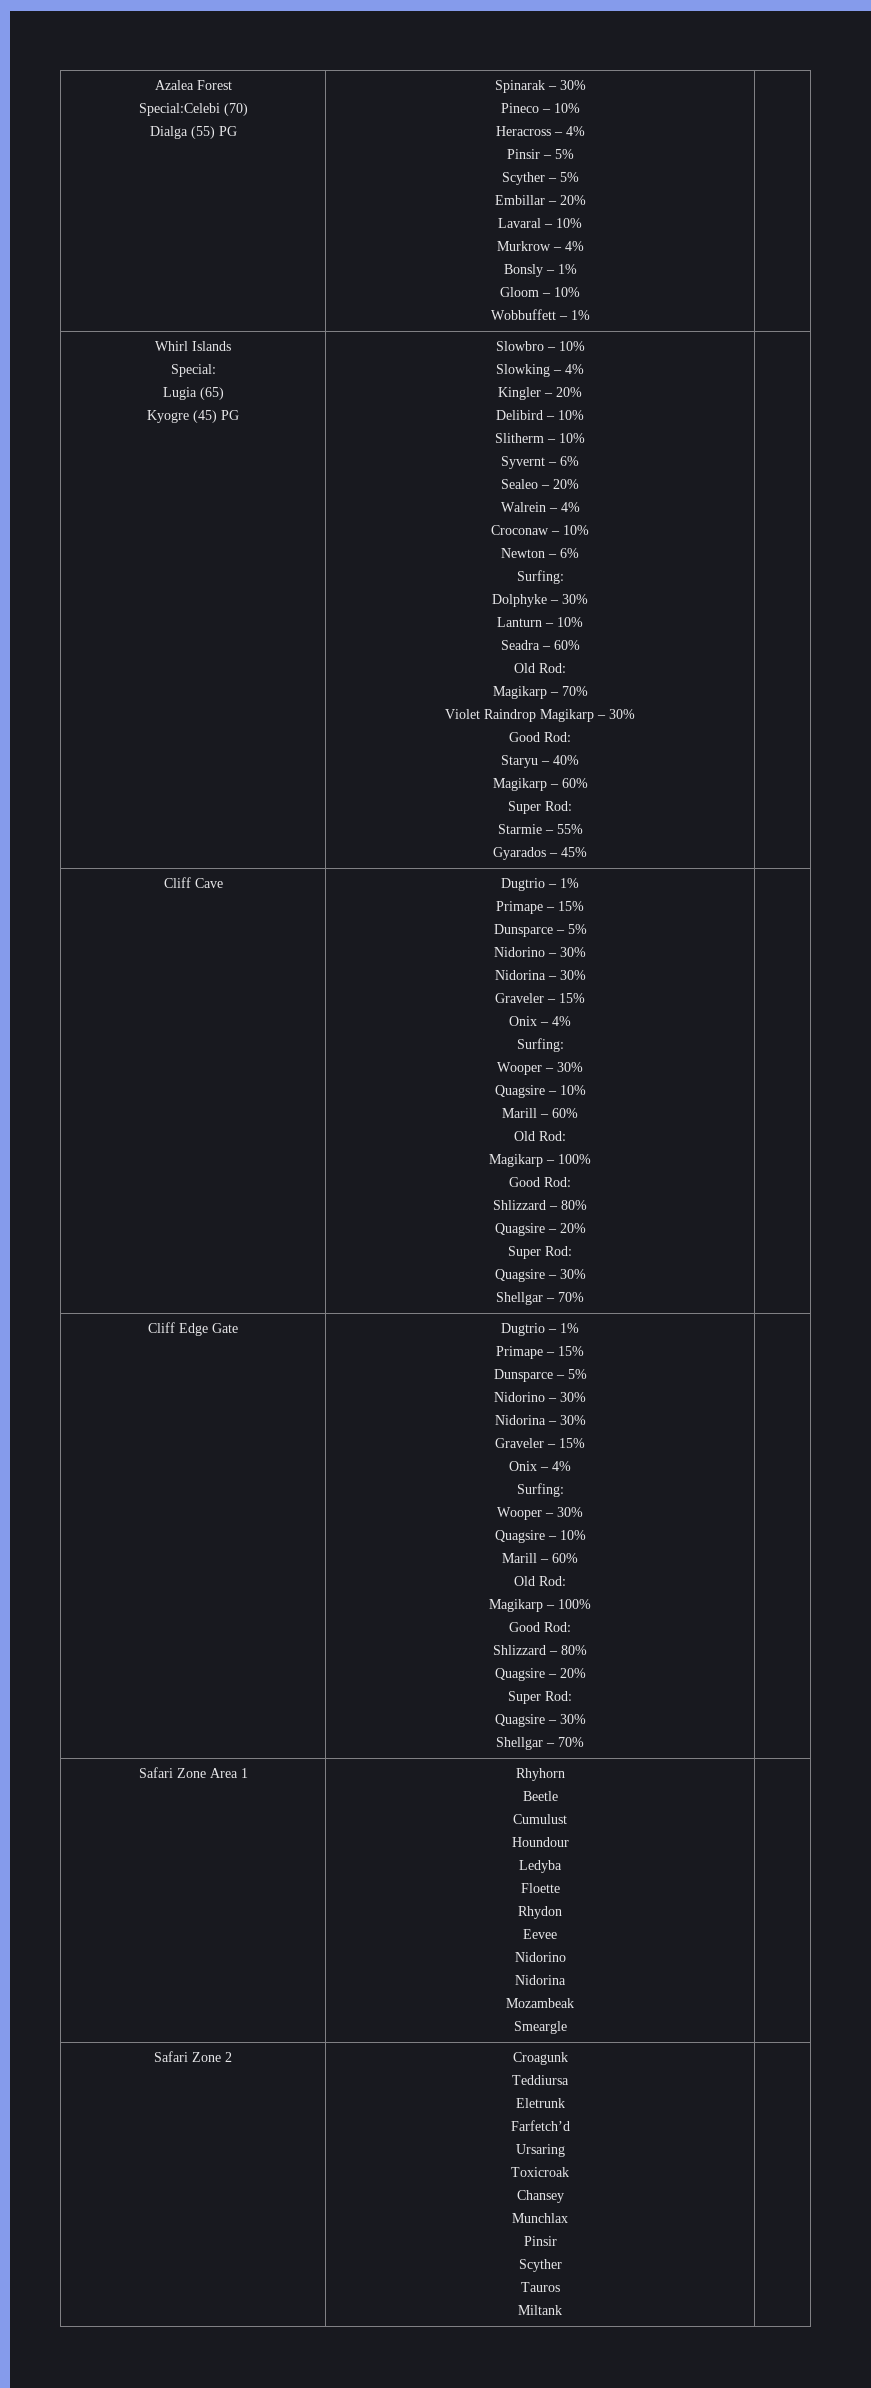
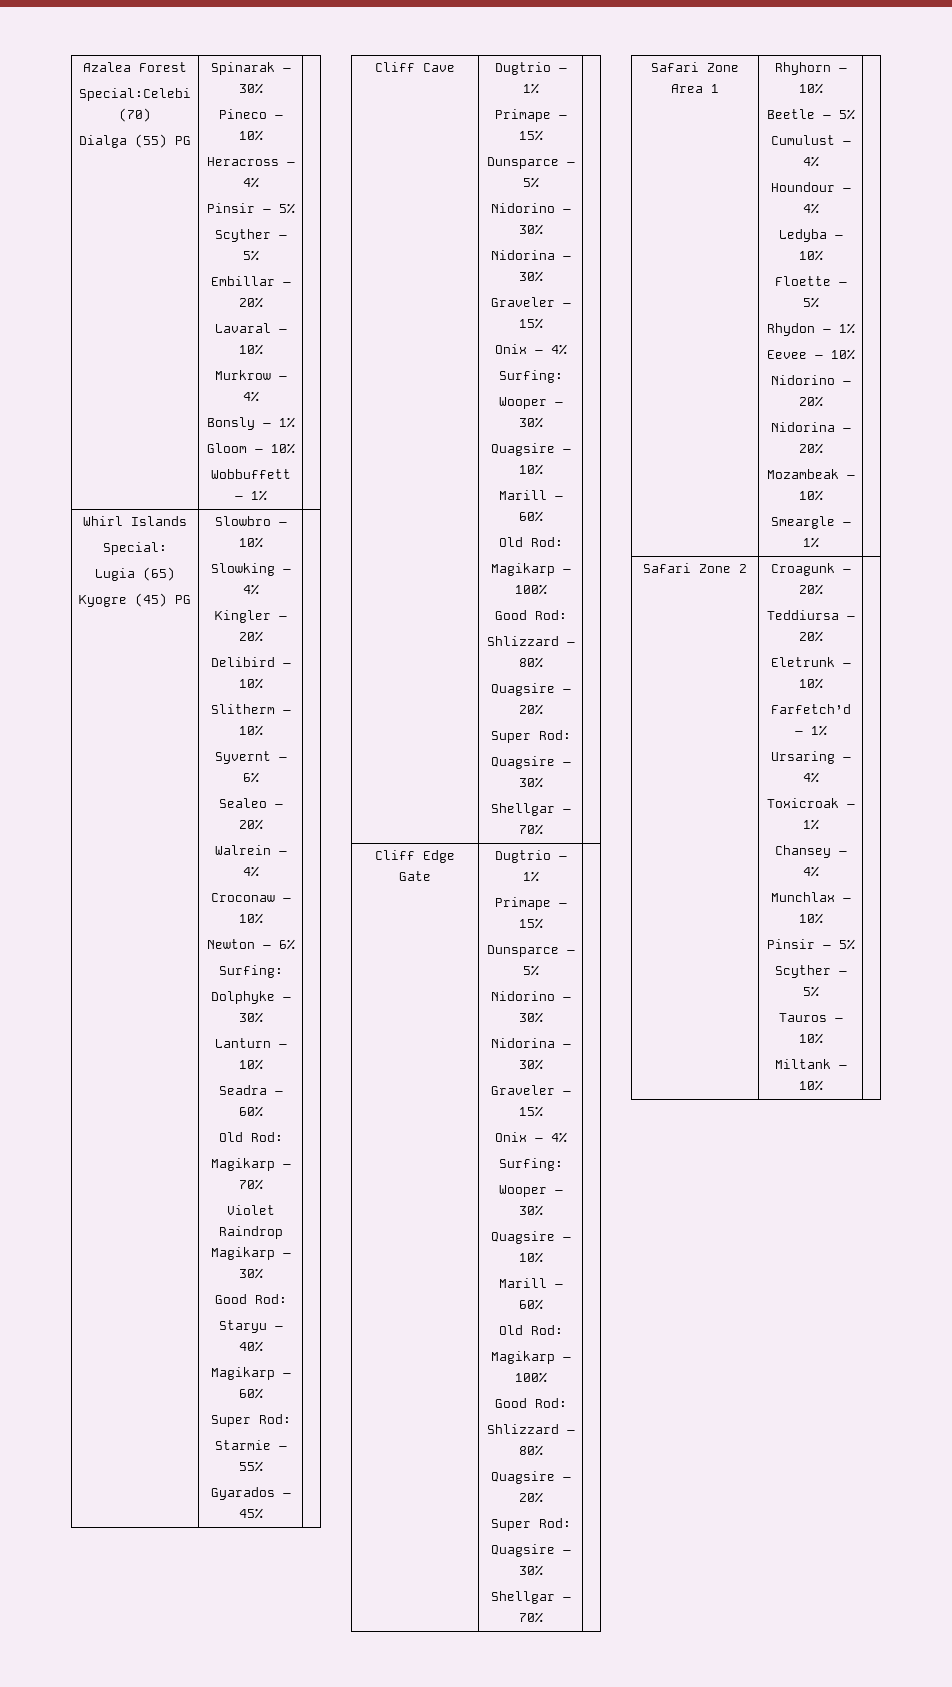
(565, 1774) none -> [838,68,847,72] [798,83,823,94] – 10%
(558, 1796) none -> [822,109,855,120] – 5%
(567, 1819) none -> [842,141,851,145] [802,156,819,167] – 4%
(569, 1842) none -> [842,188,851,192] [802,203,819,214] – 4%
(562, 1866) none -> [834,235,843,239] [798,250,823,261] – 10%
(560, 1888) none -> [838,282,847,286] [802,297,819,308] – 5%
(562, 1912) none -> [822,323,855,334] – 1%
[514,1952,566,1962] [515,1975,566,1985] // Nidorino // Nidorina -> [814,349,855,360] [770,375,851,385] [798,396,823,407] [770,422,851,432] [798,443,823,454] – 10% // Nidorino – 20% // Nidorina – 20%
(574, 2003) none -> [846,475,855,479] [798,490,823,501] – 10%
(567, 2027) none -> [842,522,851,526] [802,537,819,548] – 1%
(568, 2058) none -> [842,569,851,573] [798,584,823,595] – 20%
(569, 2080) none -> [846,616,855,620] [798,631,823,642] – 20%
(565, 2103) none -> [842,663,851,667] [798,678,823,689] – 10%
(570, 2125) none -> [794,725,827,736] – 1%
(565, 2150) none -> [842,757,851,761] [802,772,819,783] – 4%
(569, 2172) none -> [846,804,855,808] [802,819,819,830] – 1%
(564, 2196) none -> [838,851,847,855] [802,866,819,877] – 4%
[523,2236,557,2246] [518,2259,562,2272] // Pinsir // Scyther -> [842,898,851,902] [798,913,823,924] [766,939,855,950] [774,965,847,978] [802,986,819,997] – 10% // Pinsir – 5% // Scyther – 5%
(560, 2287) none -> [834,1018,843,1022] [798,1033,823,1044] – 10%
(562, 2310) none -> [838,1065,847,1069] [798,1080,823,1091] – 10%

